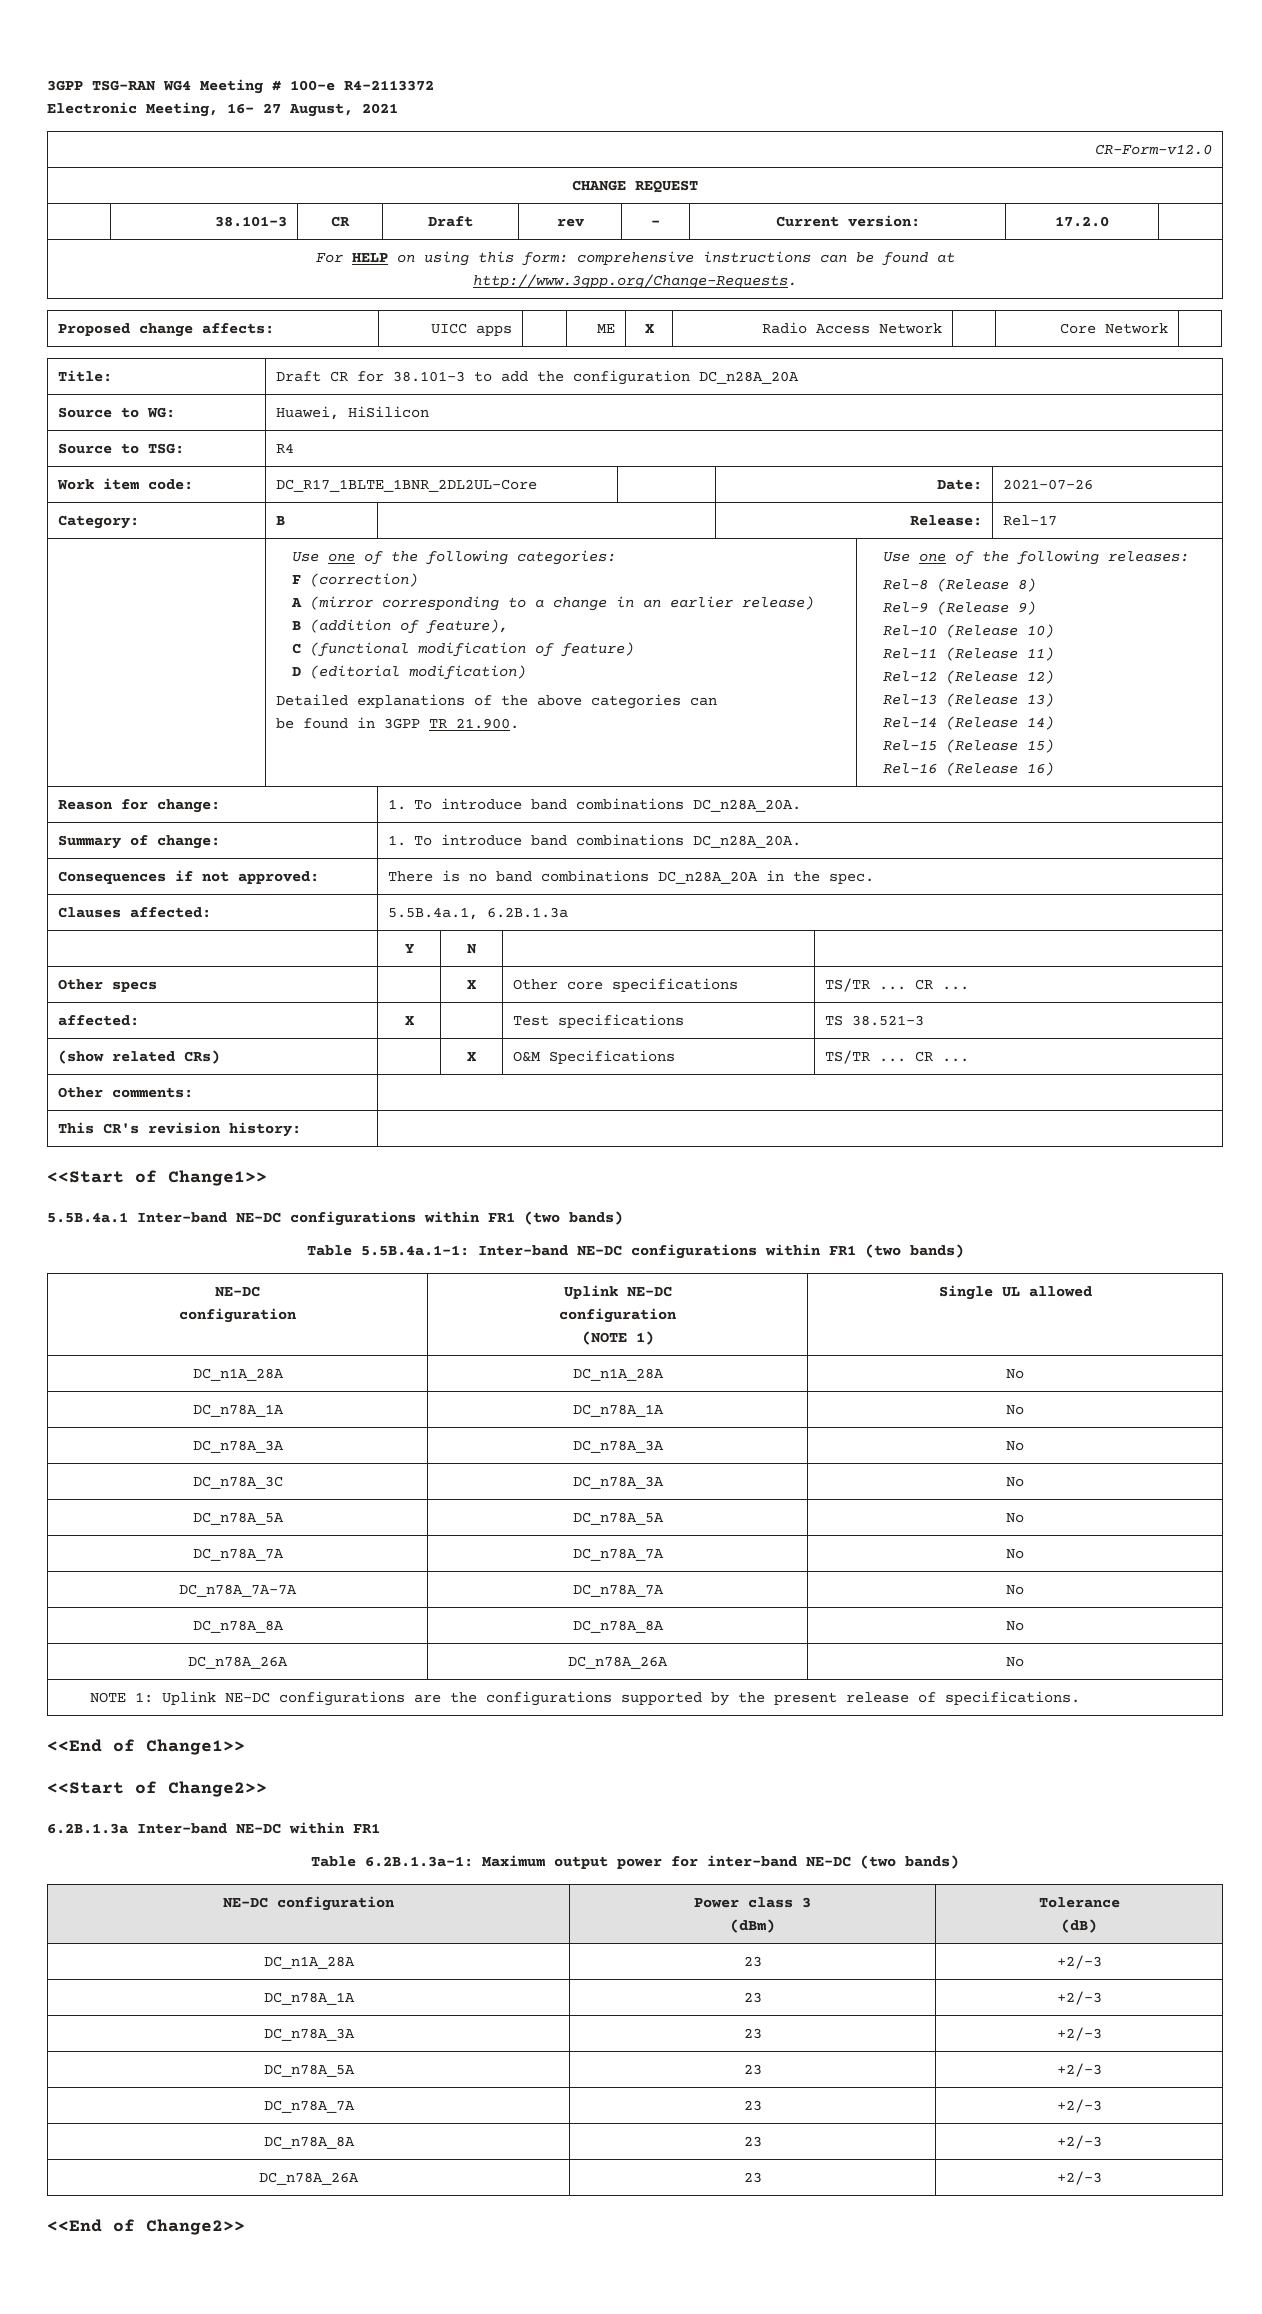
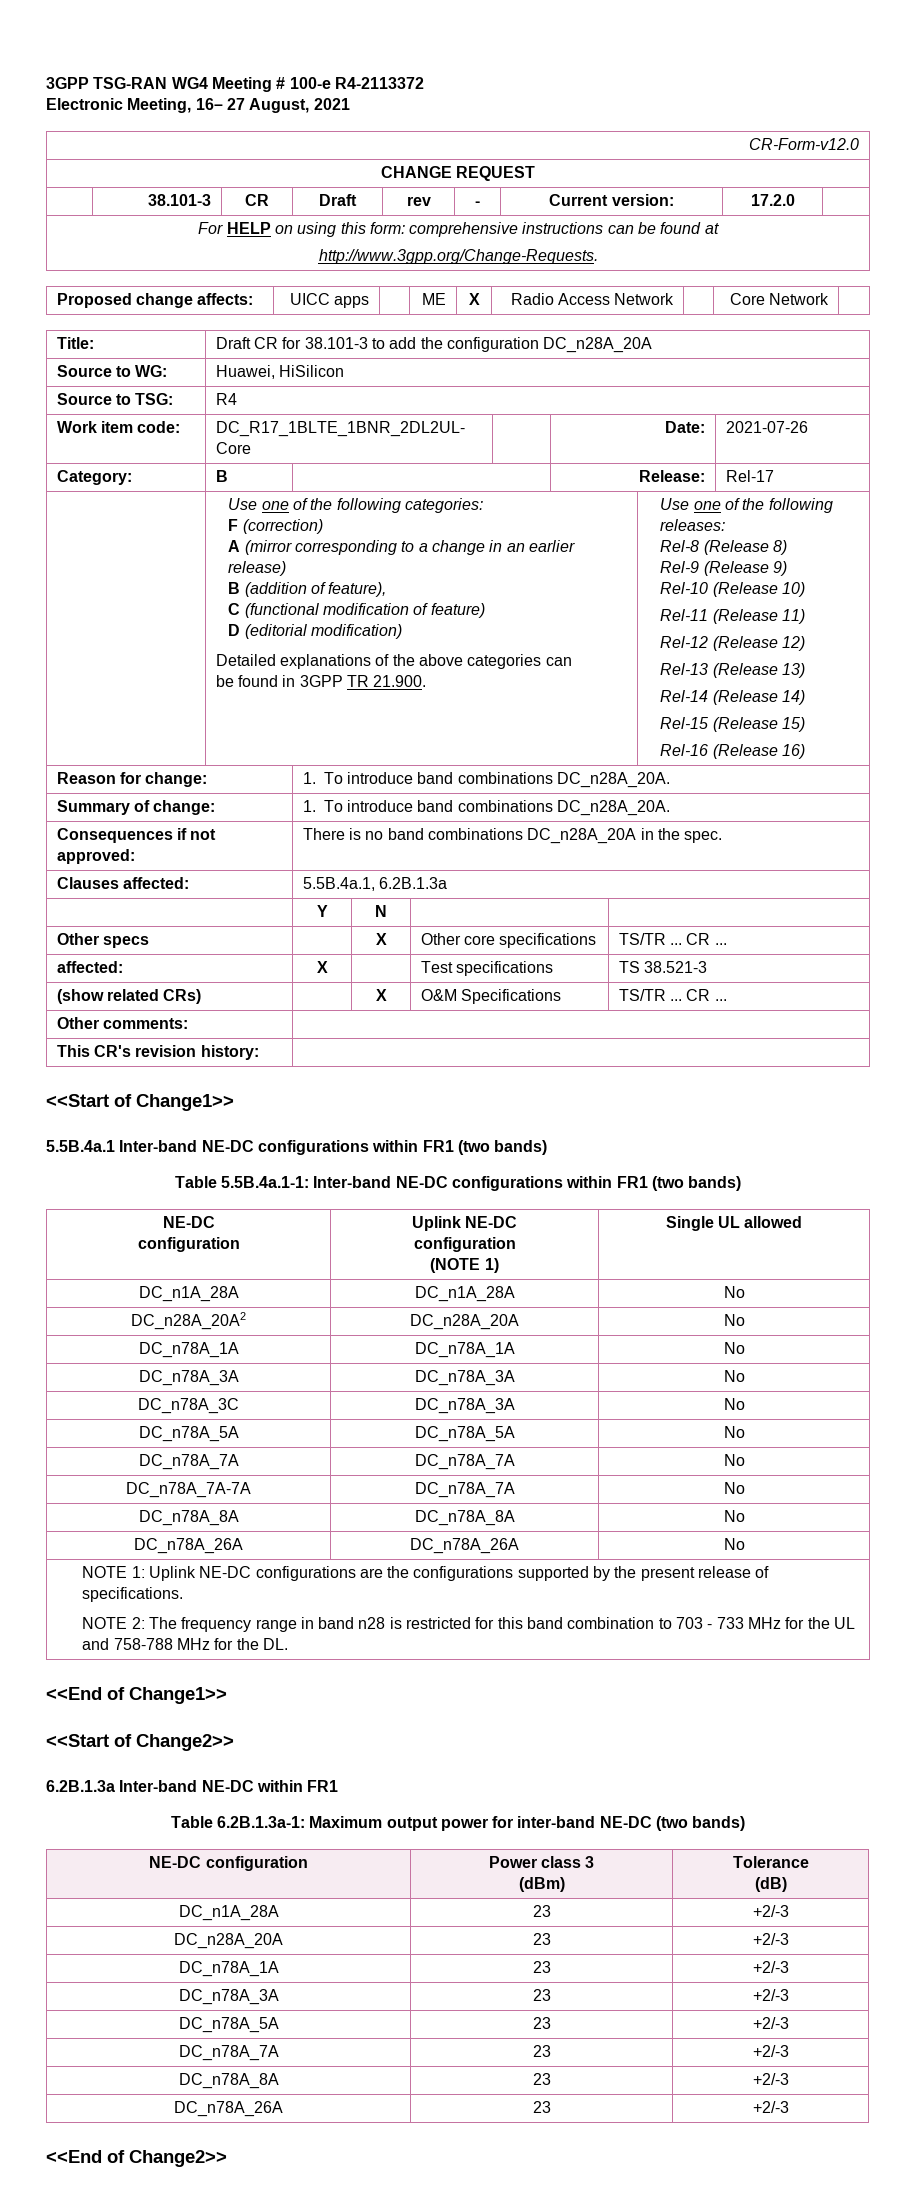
(1024, 1374) none -> [131,1312,246,1330] [410,1314,519,1330] [723,1314,745,1326] // DC_n28A_20A2 | DC_n28A_20A | No
(1081, 1698) none -> [82,1617,855,1632] [82,1638,288,1650] // NOTE 2: The frequency range in band n28 is restricted for this band combination to 703 - 733 MHz for the UL and 758-788 MHz for the DL.
(1102, 1962) none -> [174,1933,283,1949] [532,1933,551,1945] [752,1933,789,1945] // DC_n28A_20A | 23 | +2/-3

